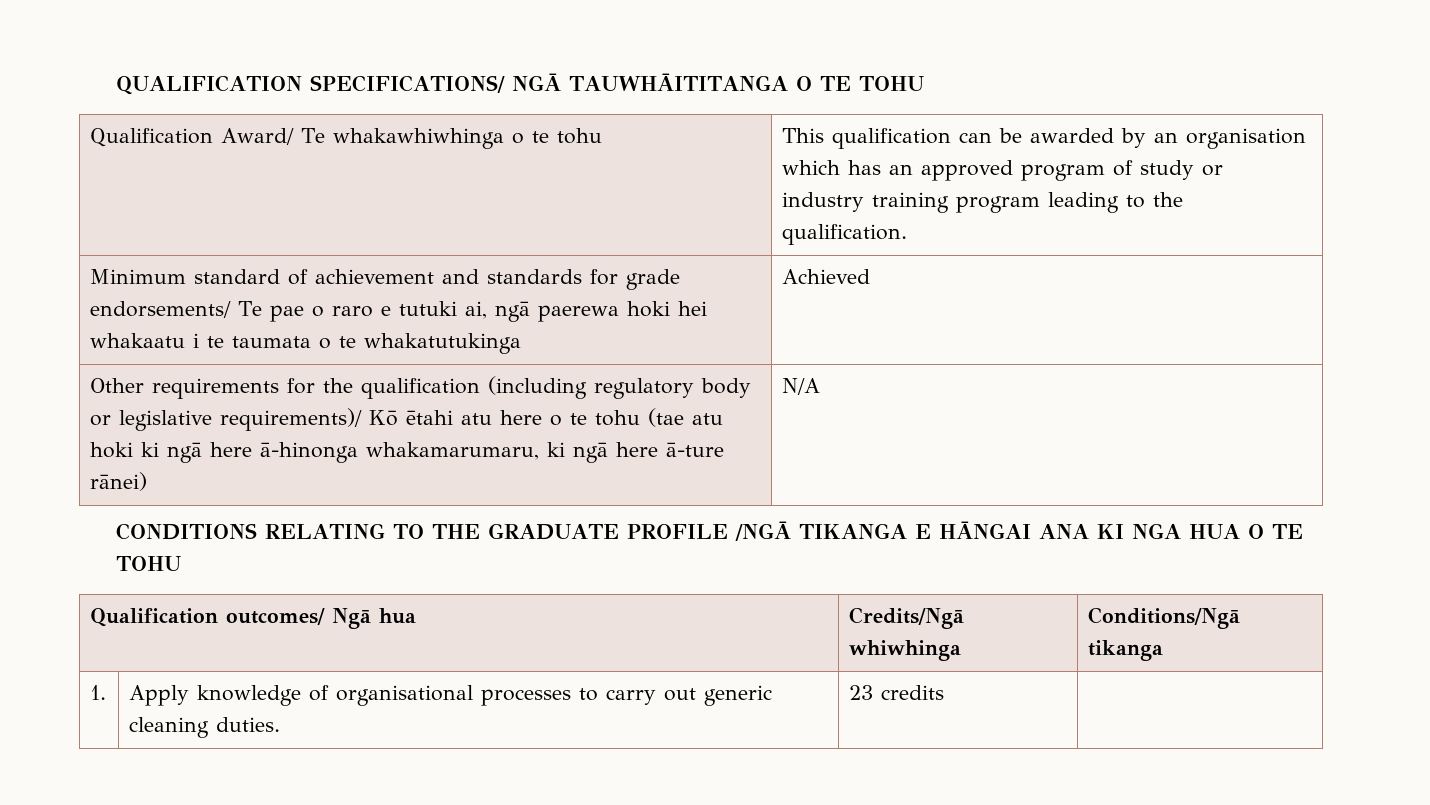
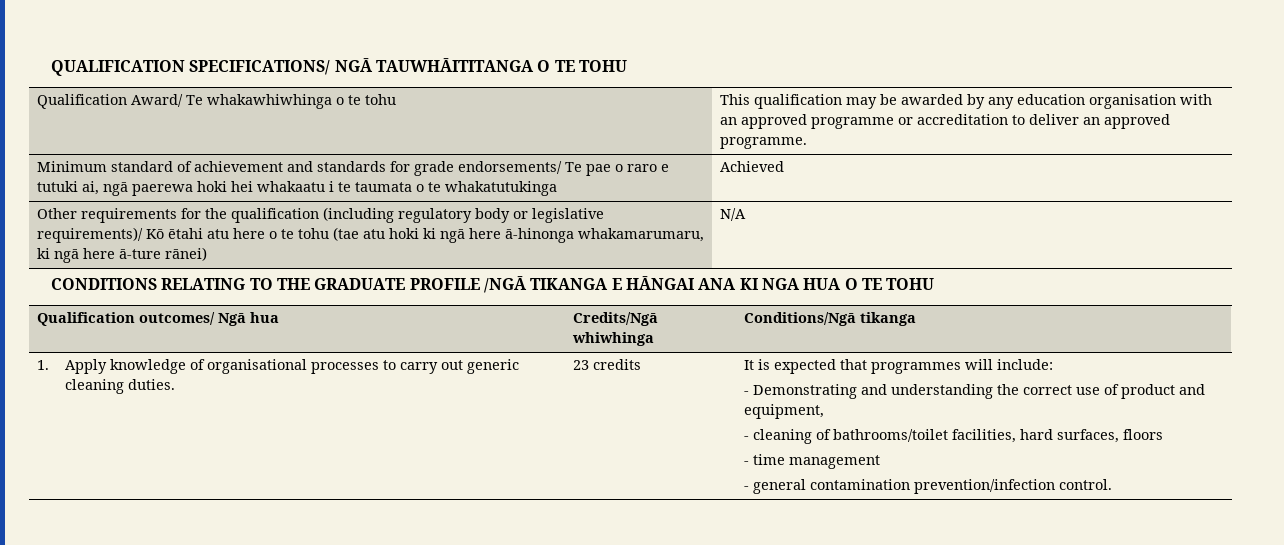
[959,132,993,143] can -> [845,97,877,109] may
[1154,128,1307,149] [782,160,1224,181] [782,192,1184,213] [782,224,908,245] an organisation which has an approved program of study or industry training program leading to the qualification. -> [987,94,1212,109] [719,114,1170,129] [719,137,807,149] any education organisation with an approved programme or accreditation to deliver an approved programme.
(945, 692) none -> [743,359,1053,374] [743,384,1205,399] [743,404,824,419] [743,429,1163,444] [743,454,880,469] [743,479,1112,494] It is expected that programmes will include: // - Demonstrating and understanding the correct use of product and equipment, // - cleaning of bathrooms/toilet facilities, hard surfaces, floors // - time management // - general contamination prevention/infection control.

